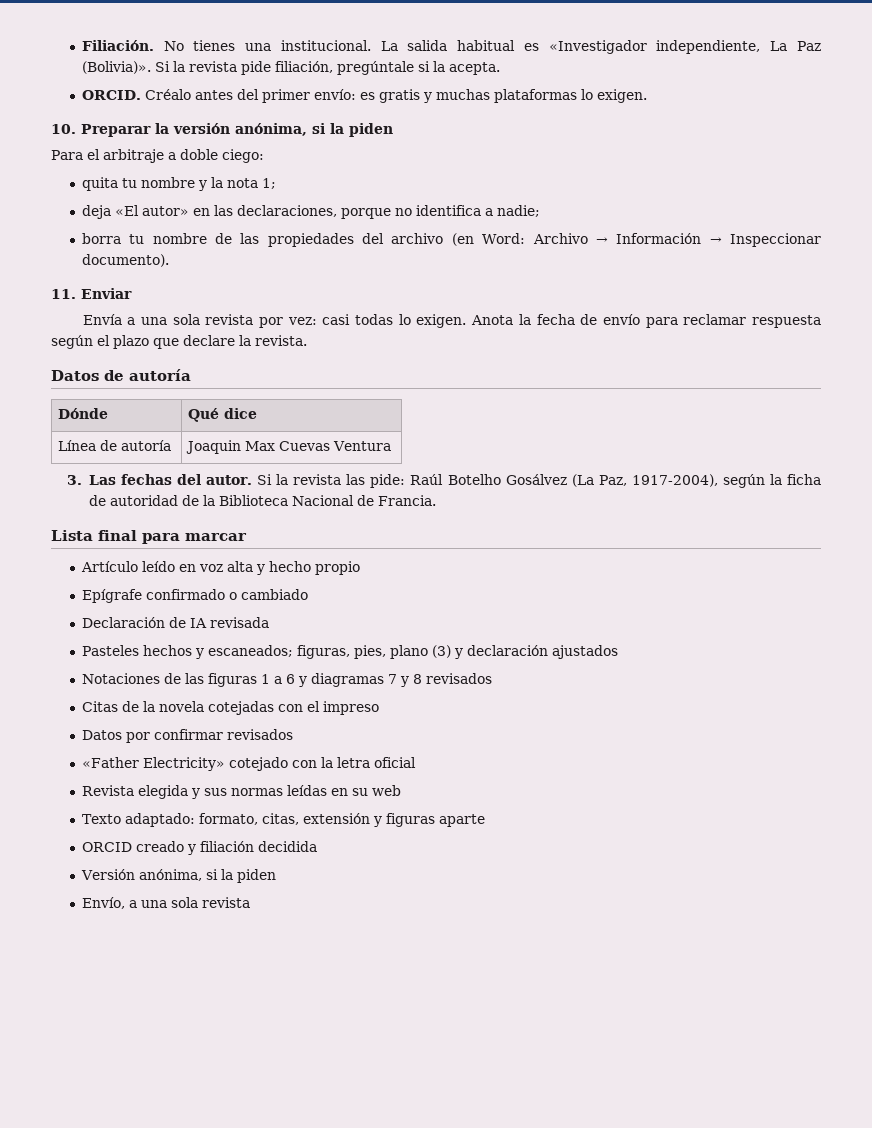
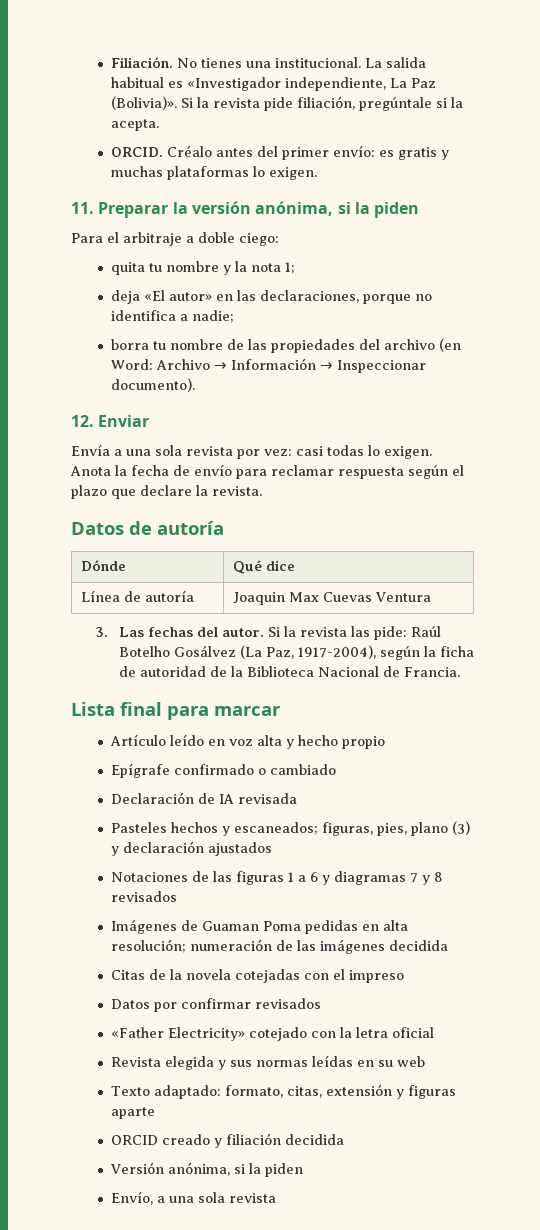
[51,124,76,134] 10. -> [71,202,94,214] 11.
[51,289,76,299] 11. -> [71,415,94,427] 12.
(492, 678) none -> [110,919,408,934] [110,939,448,954] // Imágenes de Guaman Poma pedidas en alta resolución; numeración de las imágenes decidida

